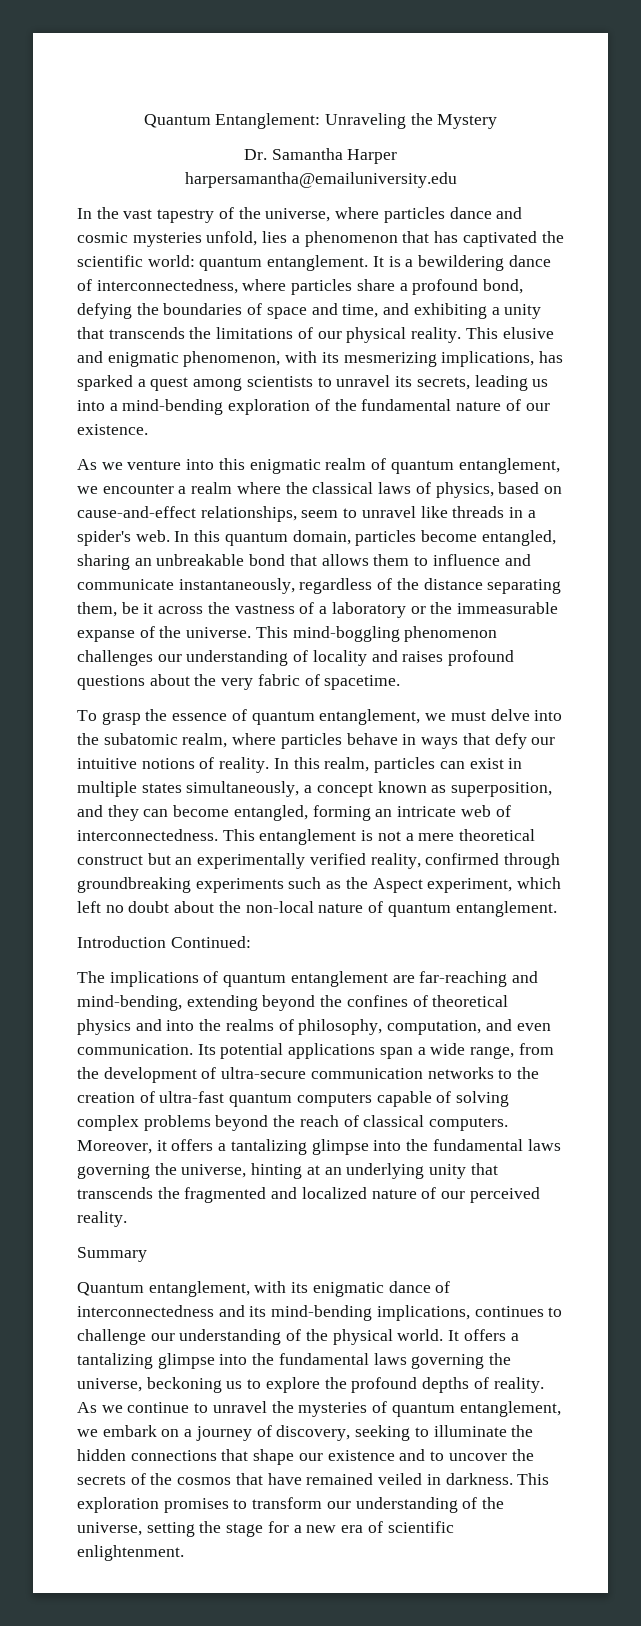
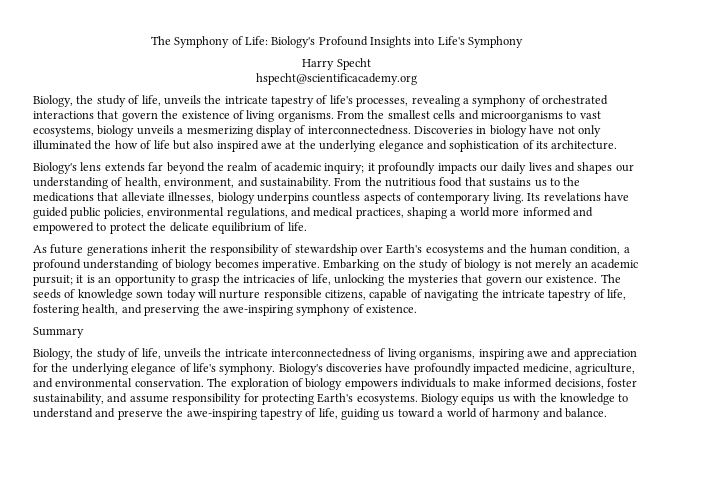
[143,113,498,129] [243,148,398,164] [184,172,457,188] [77,207,523,223] [77,231,564,247] [77,255,551,271] [77,279,524,295] [77,303,542,319] [77,327,554,343] [77,351,564,367] [77,375,549,391] [77,399,550,415] [77,424,148,435] [77,458,560,474] [77,482,562,498] [77,506,536,522] [77,530,556,546] [77,554,531,570] [77,578,562,594] [77,602,558,618] [77,626,498,642] [77,650,515,666] [77,674,401,690] [77,709,563,725] [77,733,556,749] [77,757,523,773] [77,781,553,797] [77,805,511,821] [77,829,536,845] [77,853,561,869] [77,877,562,893] [77,901,557,917] [77,936,251,948] [77,971,539,987] [77,995,509,1011] [77,1019,551,1035] [77,1043,554,1059] [77,1067,540,1083] [77,1091,510,1107] [77,1115,509,1131] [77,1139,561,1155] [77,1163,498,1179] [77,1187,540,1203] [77,1211,127,1227] [77,1247,147,1262] [77,1281,451,1297] [77,1305,563,1321] [77,1329,519,1345] [77,1353,512,1369] [77,1377,544,1393] [77,1401,561,1417] [77,1425,534,1441] [77,1449,534,1465] [77,1473,550,1485] [77,1497,505,1513] [77,1521,454,1537] [77,1545,184,1561] Quantum Entanglement: Unraveling the Mystery // Dr. Samantha Harper // harpersamantha@emailuniversity.edu // In the vast tapestry of the universe, where particles dance and cosmic mysteries unfold, lies a phenomenon that has captivated the scientific world: quantum entanglement. It is a bewildering dance of interconnectedness, where particles share a profound bond, defying the boundaries of space and time, and exhibiting a unity that transcends the limitations of our physical reality. This elusive and enigmatic phenomenon, with its mesmerizing implications, has sparked a quest among scientists to unravel its secrets, leading us into a mind-bending exploration of the fundamental nature of our existence. // As we venture into this enigmatic realm of quantum entanglement, we encounter a realm where the classical laws of physics, based on cause-and-effect relationships, seem to unravel like threads in a spider's web. In this quantum domain, particles become entangled, sharing an unbreakable bond that allows them to influence and communicate instantaneously, regardless of the distance separating them, be it across the vastness of a laboratory or the immeasurable expanse of the universe. This mind-boggling phenomenon challenges our understanding of locality and raises profound questions about the very fabric of spacetime. // To grasp the essence of quantum entanglement, we must delve into the subatomic realm, where particles behave in ways that defy our intuitive notions of reality. In this realm, particles can exist in multiple states simultaneously, a concept known as superposition, and they can become entangled, forming an intricate web of interconnectedness. This entanglement is not a mere theoretical construct but an experimentally verified reality, confirmed through groundbreaking experiments such as the Aspect experiment, which left no doubt about the non-local nature of quantum entanglement. // Introduction Continued: // The implications of quantum entanglement are far-reaching and mind-bending, extending beyond the confines of theoretical physics and into the realms of philosophy, computation, and even communication. Its potential applications span a wide range, from the development of ultra-secure communication networks to the creation of ultra-fast quantum computers capable of solving complex problems beyond the reach of classical computers. Moreover, it offers a tantalizing glimpse into the fundamental laws governing the universe, hinting at an underlying unity that transcends the fragmented and localized nature of our perceived reality. // Summary // Quantum entanglement, with its enigmatic dance of interconnectedness and its mind-bending implications, continues to challenge our understanding of the physical world. It offers a tantalizing glimpse into the fundamental laws governing the universe, beckoning us to explore the profound depths of reality. As we continue to unravel the mysteries of quantum entanglement, we embark on a journey of discovery, seeking to illuminate the hidden connections that shape our existence and to uncover the secrets of the cosmos that have remained veiled in darkness. This exploration promises to transform our understanding of the universe, setting the stage for a new era of scientific enlightenment. -> [150,36,524,48] [302,58,371,70] [256,73,417,85] [33,95,608,107] [33,110,601,122] [33,125,601,137] [33,140,618,152] [33,162,634,174] [33,177,581,189] [33,192,629,204] [33,207,593,219] [33,222,307,234] [33,244,630,256] [33,259,638,271] [33,274,621,286] [33,289,626,301] [33,304,417,316] [33,327,84,338] [33,348,637,360] [33,363,635,375] [33,378,637,390] [33,393,629,405] [33,408,607,420] The Symphony of Life: Biology's Profound Insights into Life's Symphony // Harry Specht // hspecht@scientificacademy.org // Biology, the study of life, unveils the intricate tapestry of life's processes, revealing a symphony of orchestrated interactions that govern the existence of living organisms. From the smallest cells and microorganisms to vast ecosystems, biology unveils a mesmerizing display of interconnectedness. Discoveries in biology have not only illuminated the how of life but also inspired awe at the underlying elegance and sophistication of its architecture. // Biology's lens extends far beyond the realm of academic inquiry; it profoundly impacts our daily lives and shapes our understanding of health, environment, and sustainability. From the nutritious food that sustains us to the medications that alleviate illnesses, biology underpins countless aspects of contemporary living. Its revelations have guided public policies, environmental regulations, and medical practices, shaping a world more informed and empowered to protect the delicate equilibrium of life. // As future generations inherit the responsibility of stewardship over Earth's ecosystems and the human condition, a profound understanding of biology becomes imperative. Embarking on the study of biology is not merely an academic pursuit; it is an opportunity to grasp the intricacies of life, unlocking the mysteries that govern our existence. The seeds of knowledge sown today will nurture responsible citizens, capable of navigating the intricate tapestry of life, fostering health, and preserving the awe-inspiring symphony of existence. // Summary // Biology, the study of life, unveils the intricate interconnectedness of living organisms, inspiring awe and appreciation for the underlying elegance of life's symphony. Biology's discoveries have profoundly impacted medicine, agriculture, and environmental conservation. The exploration of biology empowers individuals to make informed decisions, foster sustainability, and assume responsibility for protecting Earth's ecosystems. Biology equips us with the knowledge to understand and preserve the awe-inspiring tapestry of life, guiding us toward a world of harmony and balance.

